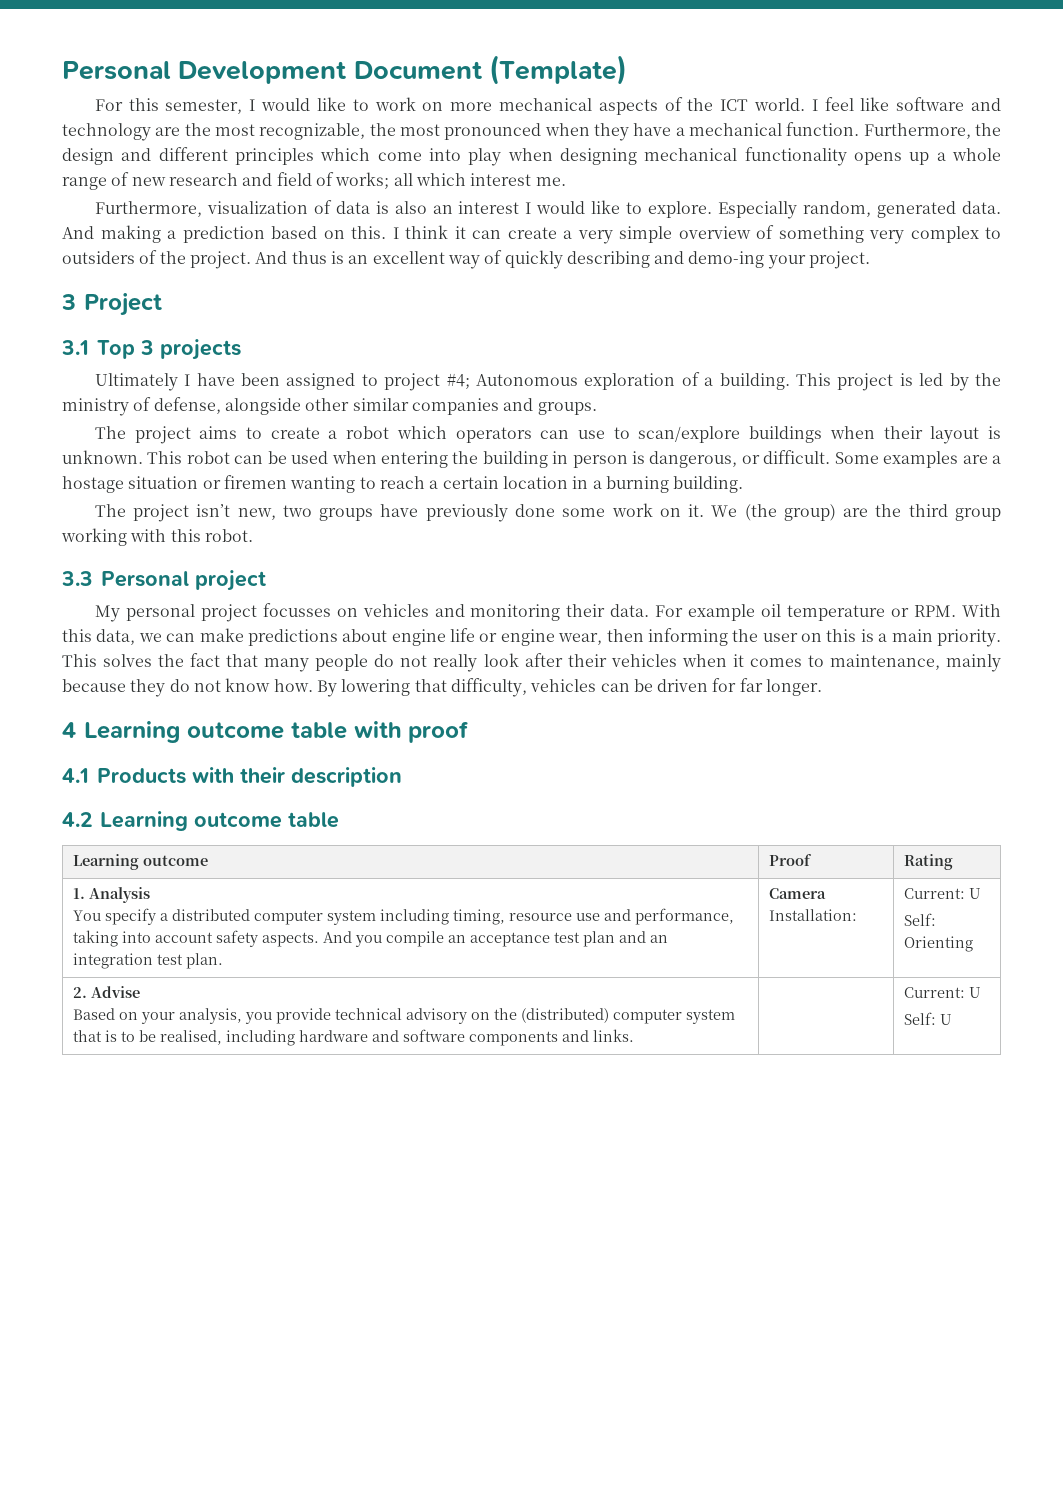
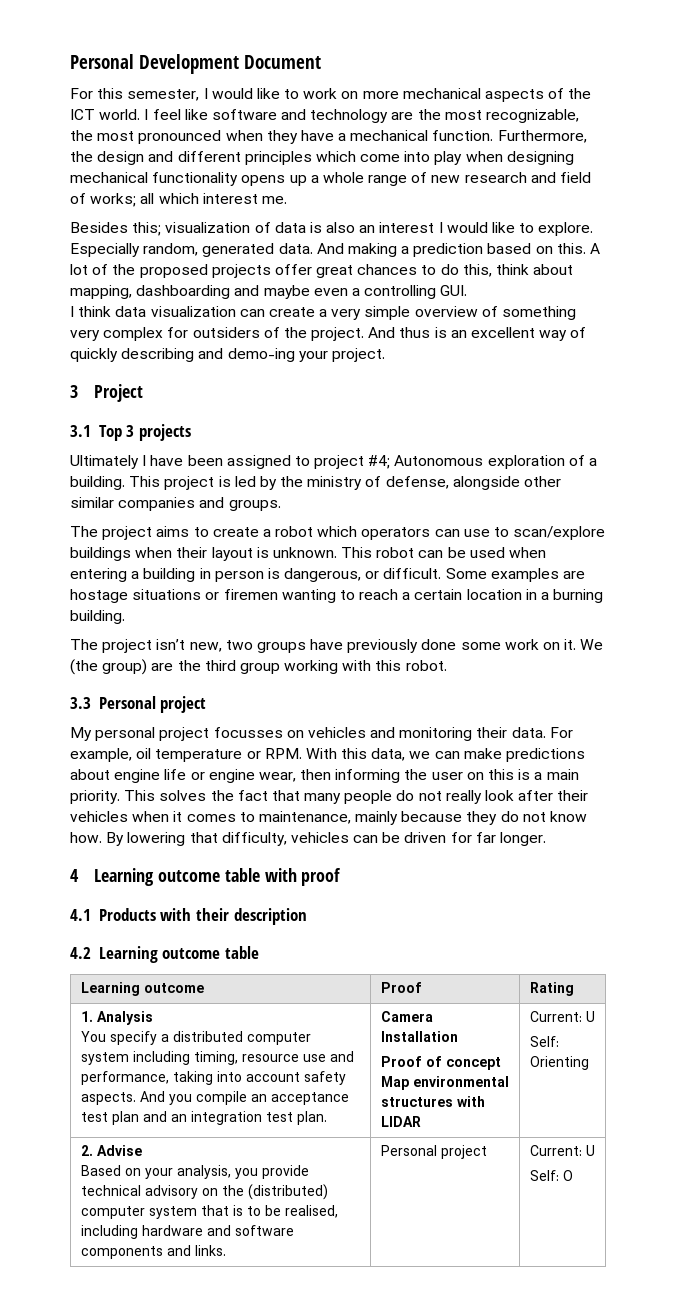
[488,55,627,85] (Template) -> (322, 62) none
[94,201,202,217] Furthermore, -> [70,222,162,236] Besides this;
[392,225,466,239] I think it -> [590,243,601,254] [70,264,574,278] [70,285,468,299] [70,306,236,317] A lot of the proposed projects offer great chances to do this, think about mapping, dashboarding and maybe even a controlling GUI. // I think data visualization
[985,227,1001,239] to -> [167,327,189,338] for
[452,451,479,464] the -> [131,571,140,579] a
[992,455,1002,464] [62,476,199,493] a hostage situation -> [70,589,202,603] hostage situations
[688,604,756,621] example -> [70,748,132,762] example,
[769,909,858,921] Installation: -> [380,1031,458,1042] [380,1056,501,1070] [380,1076,509,1090] [380,1096,485,1107] [380,1116,421,1127] Installation // Proof of concept Map environmental structures with LIDAR
[904,987,982,998] [904,1012,953,1025] | Current: U // Self: U -> [380,1145,487,1159] [529,1145,595,1156] [529,1170,573,1181] Personal project | Current: U // Self: O

